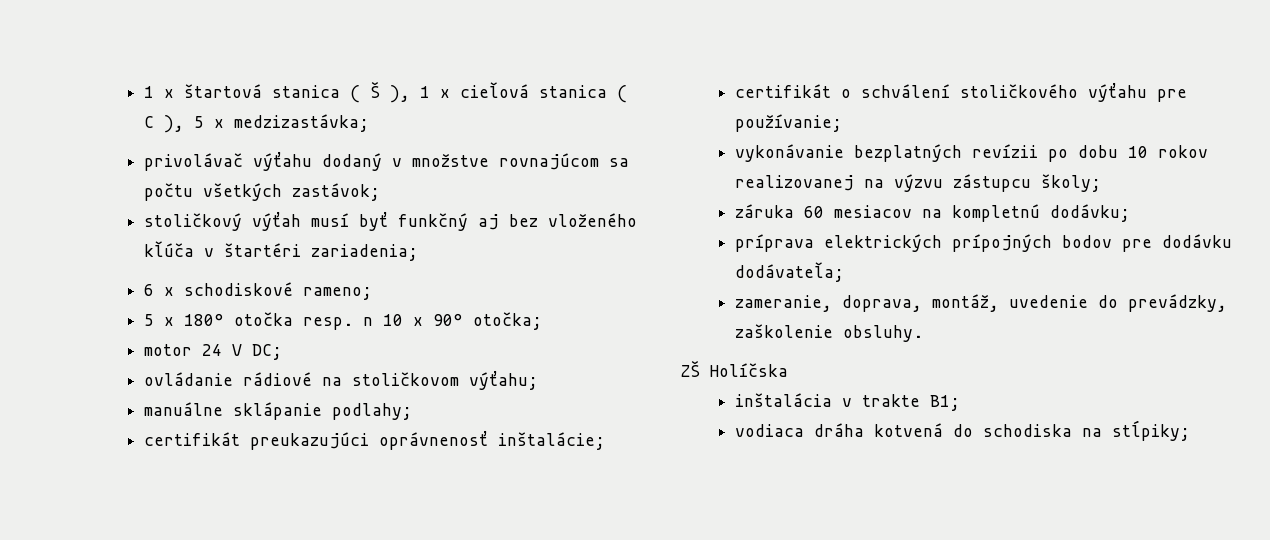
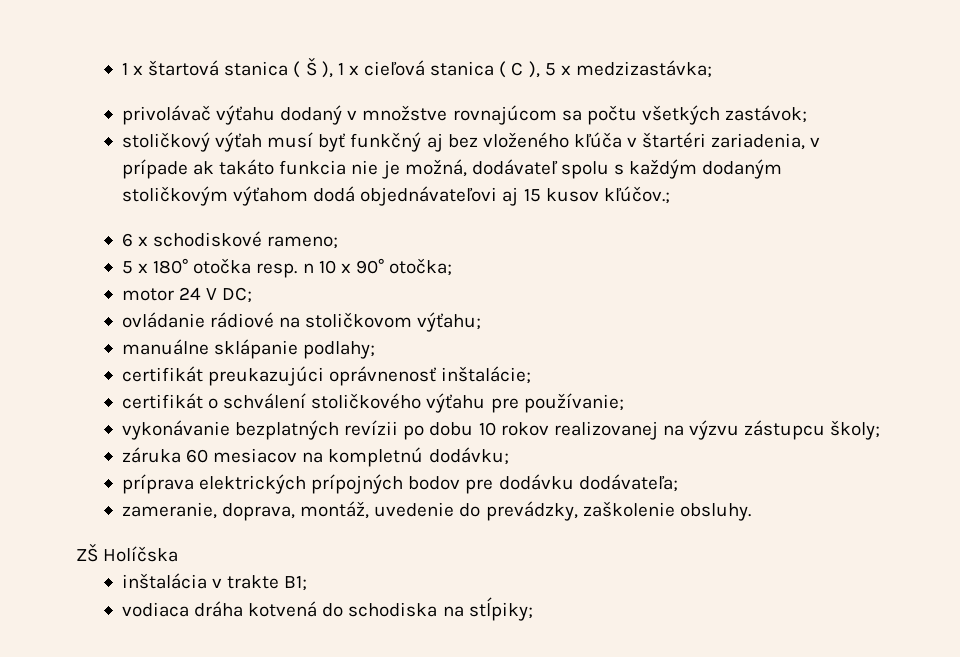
[310,244,418,261] zariadenia; -> [711,133,821,150] [121,159,783,179] [121,186,670,206] zariadenia, v prípade ak takáto funkcia nie je možná, dodávateľ spolu s každým dodaným stoličkovým výťahom dodá objednávateľovi aj 15 kusov kľúčov.;

